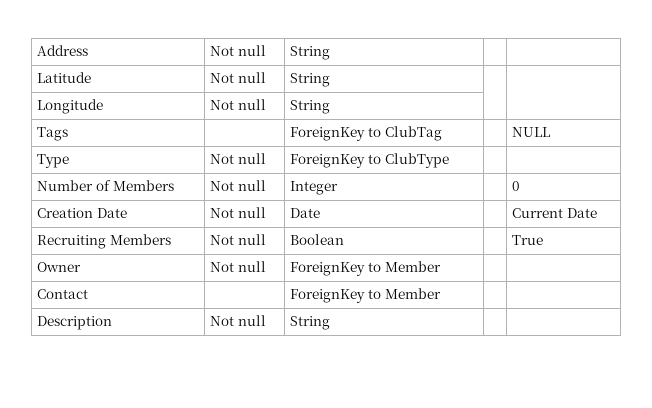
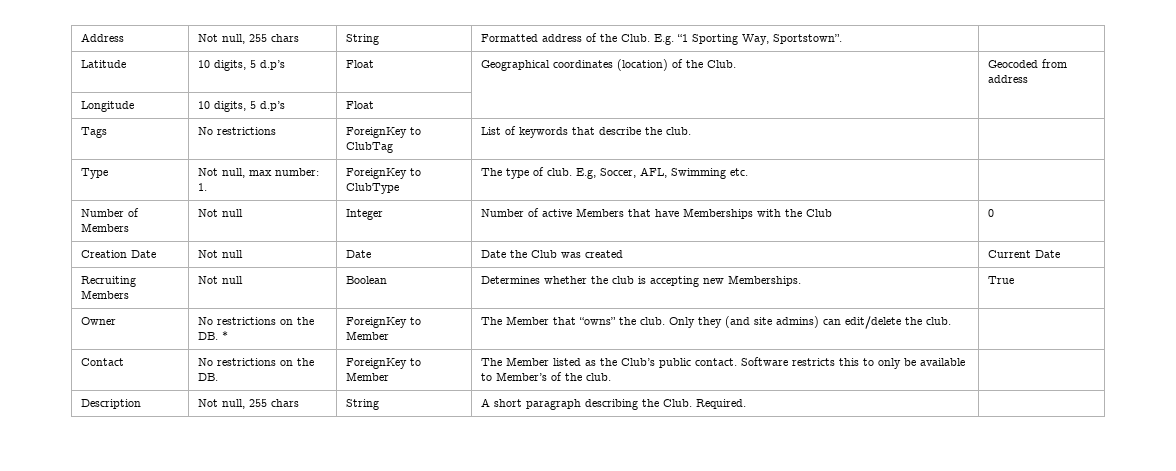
[238,45,267,56] [290,46,331,60] [37,72,92,83] [210,72,267,83] [290,73,331,87] [37,99,104,114] [210,99,267,110] [290,100,331,114] null | String | | // Latitude | Not null | String | | // Longitude | Not null | String -> [222,34,300,44] [346,34,380,45] [481,33,843,45] [81,60,127,68] [198,60,286,71] [346,60,375,68] [481,59,737,71] [988,59,1068,68] [988,75,1029,83] [81,101,135,112] [198,101,286,112] [346,101,375,109] null, 255 chars | String | Formatted address of the Club. E.g. “1 Sporting Way, Sportstown”. | // Latitude | 10 digits, 5 d.p’s | Float | Geographical coordinates (location) of the Club. | Geocoded from address // Longitude | 10 digits, 5 d.p’s | Float
(69, 134) none -> [198,127,277,135] No restrictions
[512,127,551,137] [37,154,70,168] [210,153,267,164] [290,153,449,168] | NULL // Type | Not null | ForeignKey to ClubType | -> [481,126,692,138] [81,168,109,179] [198,168,320,178] [198,183,208,191] [346,168,422,179] [346,183,400,194] [481,167,749,179] List of keywords that describe the club. | // Type | Not null, max number: 1. | ForeignKey to ClubType | The type of club. E.g, Soccer, AFL, Swimming etc.
(339, 188) none -> [481,208,833,219] Number of active Members that have Memberships with the Club
(321, 213) none -> [481,250,624,258] Date the Club was created
[512,235,544,245] [37,262,82,272] [210,261,267,272] [290,261,441,276] [37,289,89,299] [290,288,441,303] [37,316,113,330] [210,315,267,326] [290,316,331,330] | True // Owner | Not null | ForeignKey to Member | | // Contact | | ForeignKey to Member | | // Description | Not null | String | -> [481,275,802,287] [988,276,1015,284] [81,317,117,325] [198,317,315,325] [198,331,229,340] [346,317,422,328] [346,331,390,340] [481,316,952,329] [81,358,125,366] [198,358,315,366] [198,373,219,381] [346,358,422,369] [346,372,390,381] [481,357,966,369] [481,372,612,381] [81,399,142,409] [198,399,300,409] [346,399,380,410] [481,398,747,410] Determines whether the club is accepting new Memberships. | True // Owner | No restrictions on the DB. * | ForeignKey to Member | The Member that “owns” the club. Only they (and site admins) can edit/delete the club. | // Contact | No restrictions on the DB. | ForeignKey to Member | The Member listed as the Club’s public contact. Software restricts this to only be available to Member’s of the club. | // Description | Not null, 255 chars | String | A short paragraph describing the Club. Required.

